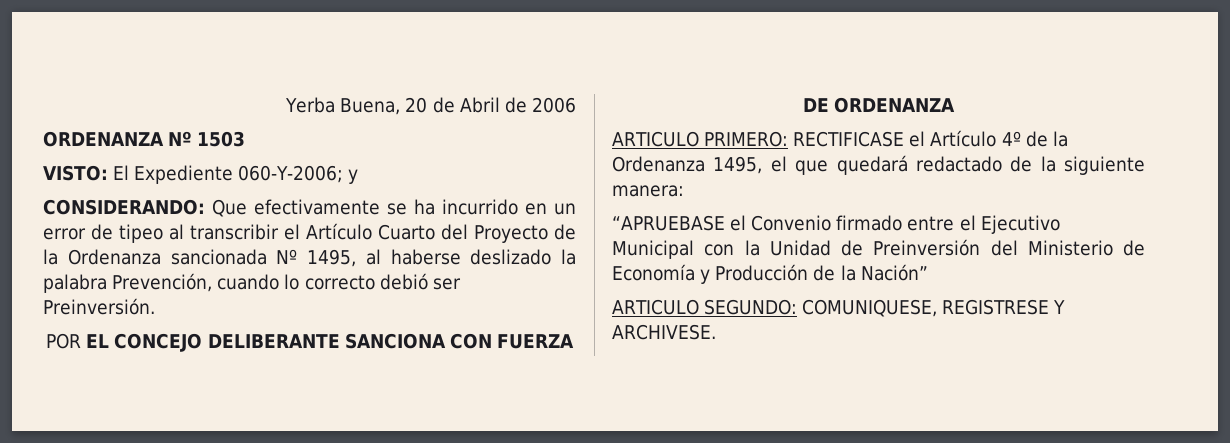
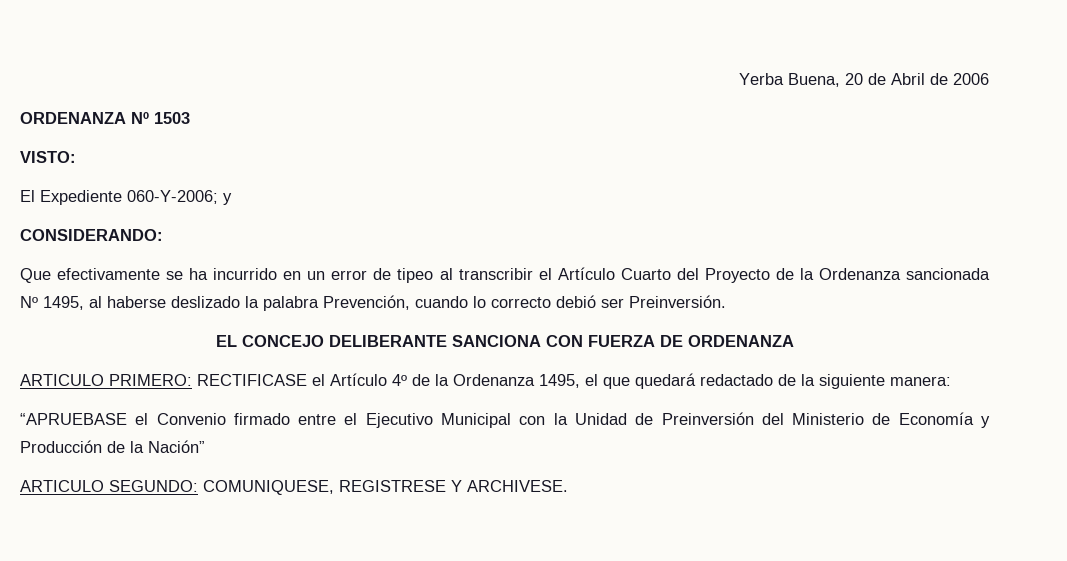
(108, 173) none -> (76, 157) //
(205, 207) none -> (163, 235) //
[46,333,82,349] POR -> (726, 301) none

